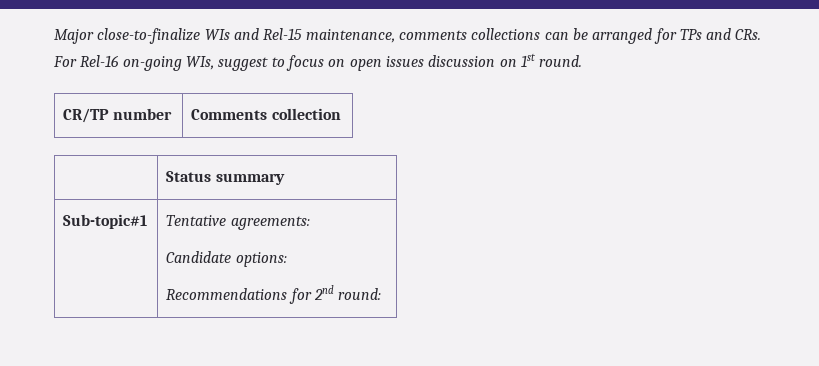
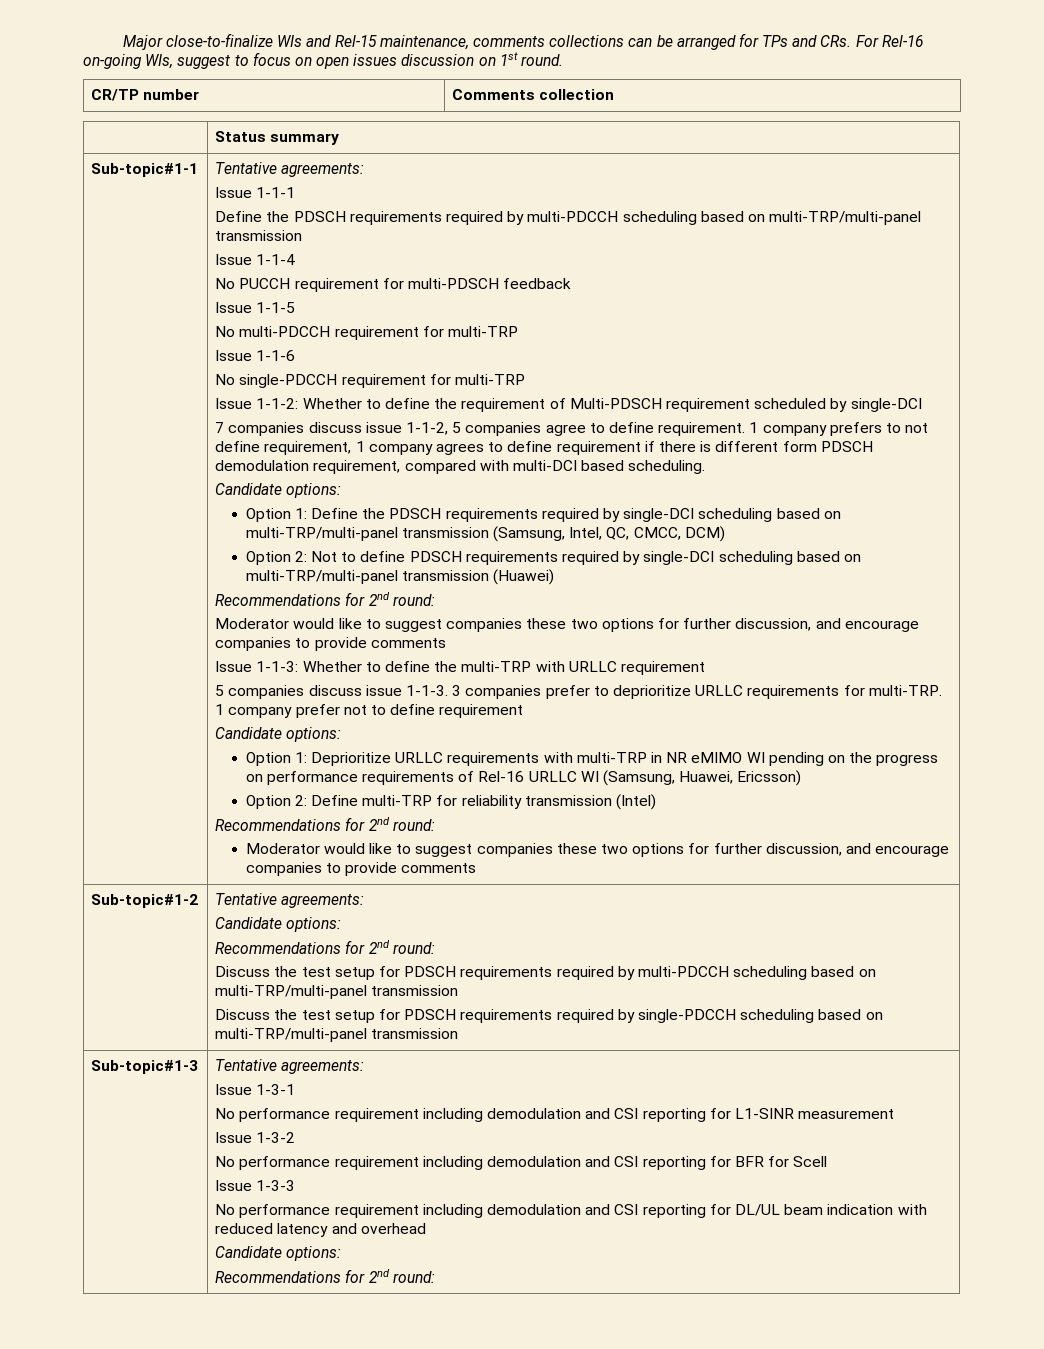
[63,214,148,229] Sub-topic#1 -> [91,163,199,177] [215,162,365,177] [215,187,296,198] [215,211,922,225] [215,230,303,241] [215,254,296,265] [215,278,572,292] [215,302,296,313] [215,326,519,340] [215,350,296,361] [215,374,526,388] [215,398,922,412] [215,422,929,436] [215,441,873,455] [215,460,706,474] [215,483,342,498] [245,508,841,522] [245,526,725,542] [245,551,861,565] [245,569,555,585] [215,592,435,606] [215,618,919,632] [215,637,446,651] [215,661,705,675] [215,685,942,699] [215,704,524,718] [215,727,342,742] [245,752,939,766] [245,770,802,786] [245,794,656,810] [215,817,435,831] [245,843,950,857] [245,862,477,876] [91,894,199,908] Sub-topic#1-1 | Tentative agreements: // Issue 1-1-1 // Define the PDSCH requirements required by multi-PDCCH scheduling based on multi-TRP/multi-panel transmission // Issue 1-1-4 // No PUCCH requirement for multi-PDSCH feedback // Issue 1-1-5 // No multi-PDCCH requirement for multi-TRP // Issue 1-1-6 // No single-PDCCH requirement for multi-TRP // Issue 1-1-2: Whether to define the requirement of Multi-PDSCH requirement scheduled by single-DCI // 7 companies discuss issue 1-1-2, 5 companies agree to define requirement. 1 company prefers to not define requirement, 1 company agrees to define requirement if there is different form PDSCH demodulation requirement, compared with multi-DCI based scheduling. // Candidate options: // Option 1: Define the PDSCH requirements required by single-DCI scheduling based on multi-TRP/multi-panel transmission (Samsung, Intel, QC, CMCC, DCM) // Option 2: Not to define PDSCH requirements required by single-DCI scheduling based on multi-TRP/multi-panel transmission (Huawei) // Recommendations for 2nd round: // Moderator would like to suggest companies these two options for further discussion, and encourage companies to provide comments // Issue 1-1-3: Whether to define the multi-TRP with URLLC requirement // 5 companies discuss issue 1-1-3. 3 companies prefer to deprioritize URLLC requirements for multi-TRP. 1 company prefer not to define requirement // Candidate options: // Option 1: Deprioritize URLLC requirements with multi-TRP in NR eMIMO WI pending on the progress on performance requirements of Rel-16 URLLC WI (Samsung, Huawei, Ericsson) // Option 2: Define multi-TRP for reliability transmission (Intel) // Recommendations for 2nd round: // Moderator would like to suggest companies these two options for further discussion, and encourage companies to provide comments // Sub-topic#1-2
(382, 294) none -> [215,966,876,980] [215,985,459,999] [215,1009,883,1023] [215,1028,459,1042] [91,1060,199,1074] [215,1059,365,1074] [215,1084,296,1095] [215,1108,895,1122] [215,1132,296,1143] [215,1156,828,1170] [215,1180,296,1191] [215,1204,927,1218] [215,1223,426,1237] [215,1246,342,1261] [215,1269,435,1283] // Discuss the test setup for PDSCH requirements required by multi-PDCCH scheduling based on multi-TRP/multi-panel transmission // Discuss the test setup for PDSCH requirements required by single-PDCCH scheduling based on multi-TRP/multi-panel transmission // Sub-topic#1-3 | Tentative agreements: // Issue 1-3-1 // No performance requirement including demodulation and CSI reporting for L1-SINR measurement // Issue 1-3-2 // No performance requirement including demodulation and CSI reporting for BFR for Scell // Issue 1-3-3 // No performance requirement including demodulation and CSI reporting for DL/UL beam indication with reduced latency and overhead // Candidate options: // Recommendations for 2nd round:

